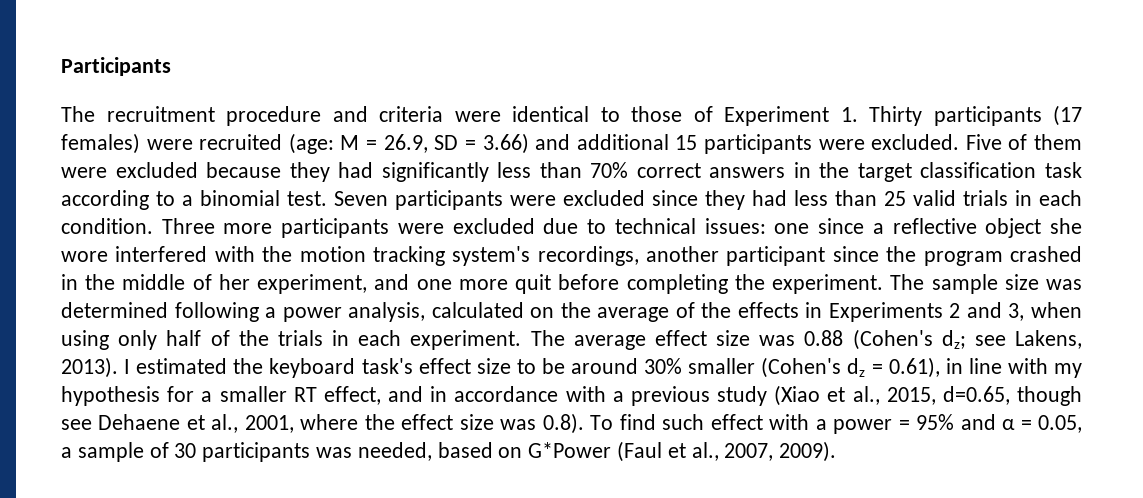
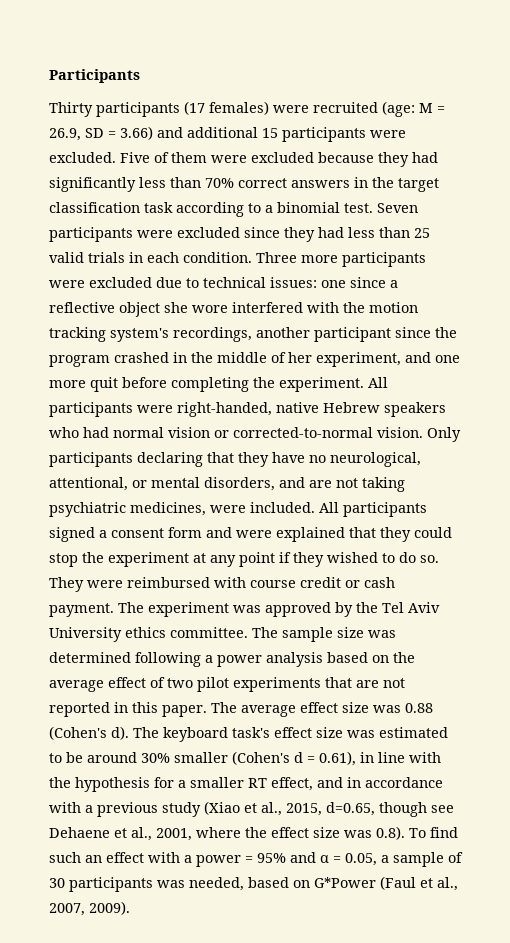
[61,106,858,126] The recruitment procedure and criteria were identical to those of Experiment 1. -> (140, 76) none
(884, 284) none -> [368,377,388,388] [49,402,446,417] [49,427,461,442] [49,452,421,467] [49,477,405,492] [49,502,427,517] [49,527,452,542] [49,552,439,567] [49,577,395,592] [49,602,440,617] [49,627,248,642] All participants were right-handed, native Hebrew speakers who had normal vision or corrected-to-normal vision. Only participants declaring that they have no neurological, attentional, or mental disorders, and are not taking psychiatric medicines, were included. All participants signed a consent form and were explained that they could stop the experiment at any point if they wished to do so. They were reimbursed with course credit or cash payment. The experiment was approved by the Tel Aviv University ethics committee.
[348,302,524,322] analysis, calculated -> [266,652,368,667] analysis based
[675,302,1082,322] [61,330,522,350] of the effects in Experiments 2 and 3, when using only half of the trials in each experiment. -> [108,677,405,692] [49,702,207,717] effect of two pilot experiments that are not reported in this paper.
[941,330,1082,349] [61,357,264,378] dz; see Lakens, 2013). I estimated the -> [111,726,159,740] d). The
(511, 366) none -> [347,727,448,738] was estimated
[847,358,866,377] dz -> [294,752,303,763] d
[1054,363,1083,378] my -> [49,777,71,788] the
(705, 422) none -> [85,855,102,863] an

